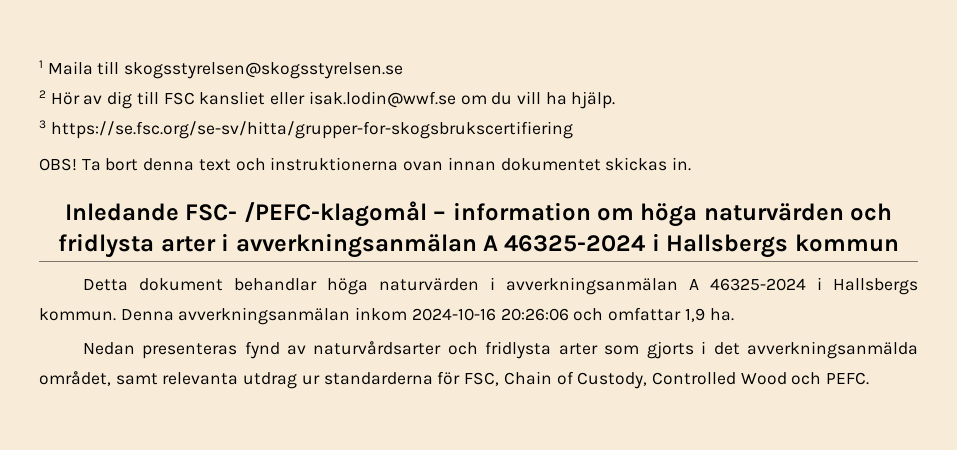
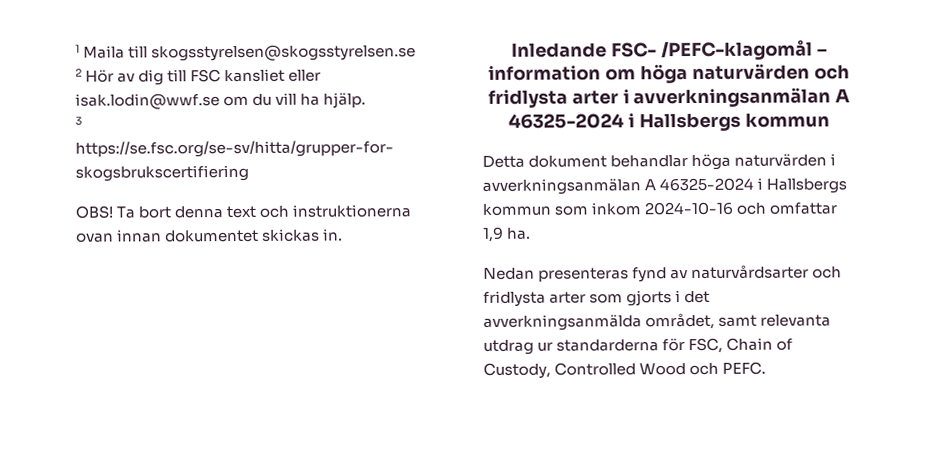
[39,307,351,325] kommun. Denna avverkningsanmälan -> [482,203,589,216] kommun som
[500,308,569,321] 20:26:06 -> (734, 208) none

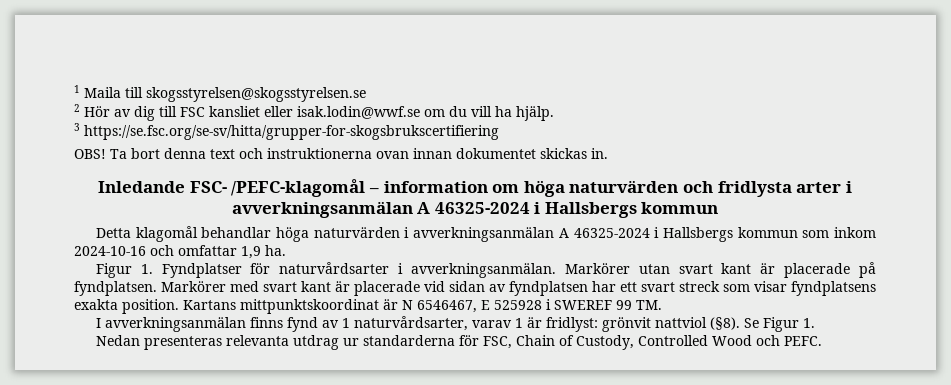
[528,155,608,168] dokument -> [135,226,198,242] klagomål
[483,264,843,283] [483,290,711,307] [483,312,758,331] Nedan presenteras fynd av naturvårdsarter och fridlysta arter som gjorts i det avverkningsanmälda området, samt -> [95,262,876,278] [74,281,876,296] [74,299,662,314] [95,316,815,332] [95,335,222,350] Figur 1. Fyndplatser för naturvårdsarter i avverkningsanmälan. Markörer utan svart kant är placerade på fyndplatsen. Markörer med svart kant är placerade vid sidan av fyndplatsen har ett svart streck som visar fyndplatsens exakta position. Kartans mittpunktskoordinat är N 6546467, E 525928 i SWEREF 99 TM. // I avverkningsanmälan finns fynd av 1 naturvårdsarter, varav 1 är fridlyst: grönvit nattviol (§8). Se Figur 1. // Nedan presenteras

